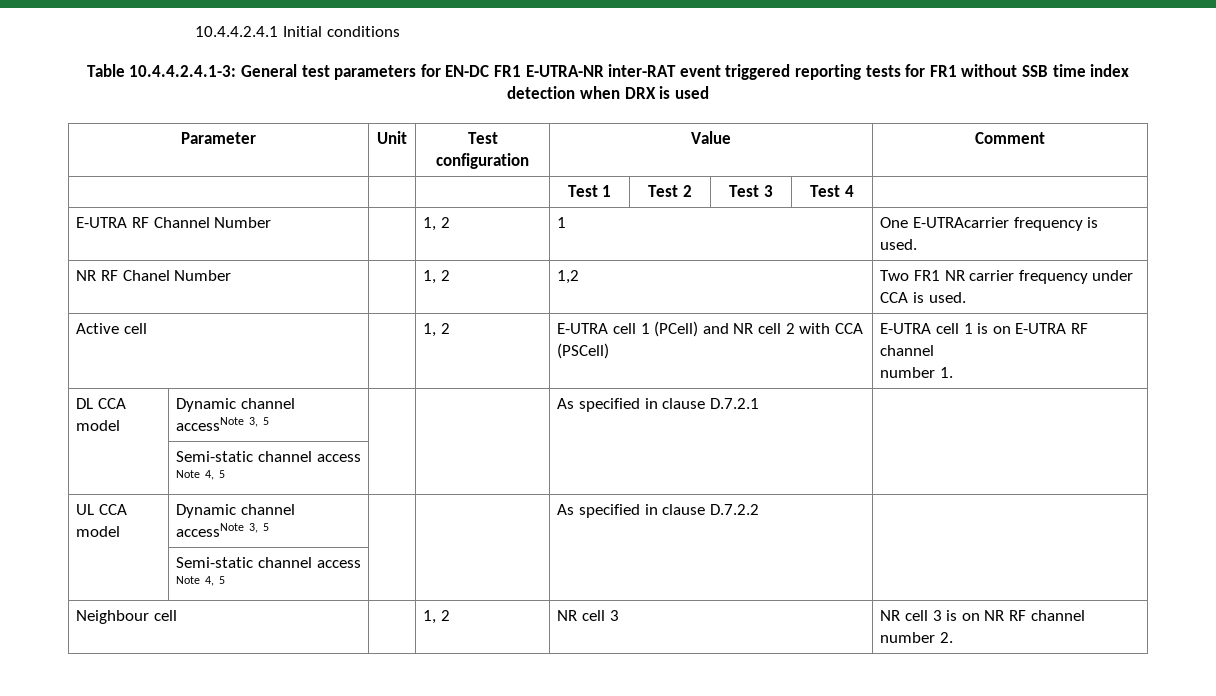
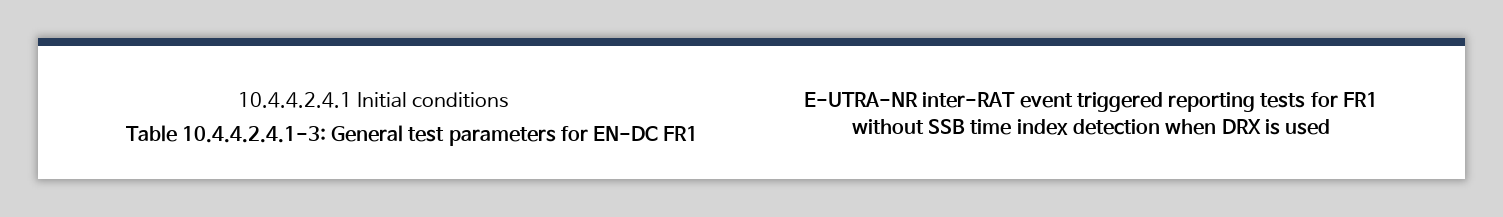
[181,132,256,144] [377,131,407,144] [467,132,498,144] [436,153,529,169] [691,131,732,144] [975,132,1045,144] [567,185,612,197] [648,185,692,197] [729,185,773,197] [810,185,854,197] [76,217,272,228] [423,217,450,231] [557,217,567,228] [880,217,1099,231] [880,239,918,250] [76,270,232,281] [423,270,450,284] [557,270,580,284] [880,270,1134,284] [880,292,966,303] [76,323,147,334] [423,323,450,337] [557,321,863,337] [557,343,610,359] [880,323,1088,334] [880,345,935,356] [880,367,953,378] [76,398,126,409] [76,420,121,431] [176,398,295,412] [176,417,269,431] [557,398,759,412] [176,451,361,462] [176,470,225,480] [76,504,127,515] [76,526,121,537] [176,504,295,518] [176,523,269,537] [557,504,759,518] [176,557,361,568] [176,576,225,586] [76,610,177,624] [423,610,450,624] [557,610,619,621] [880,610,1085,621] [880,632,953,643] // Parameter | Unit | Test configuration | Value | Comment // | | | Test 1 | Test 2 | Test 3 | Test 4 | // E-UTRA RF Channel Number | | 1, 2 | 1 | One E-UTRAcarrier frequency is used. // NR RF Chanel Number | | 1, 2 | 1,2 | Two FR1 NR carrier frequency under CCA is used. // Active cell | | 1, 2 | E-UTRA cell 1 (PCell) and NR cell 2 with CCA (PSCell) | E-UTRA cell 1 is on E-UTRA RF channel // number 1. // DL CCA model | Dynamic channel accessNote 3, 5 | | | As specified in clause D.7.2.1 | // | Semi-static channel access Note 4, 5 | | | | // UL CCA model | Dynamic channel accessNote 3, 5 | | | As specified in clause D.7.2.2 | // | Semi-static channel access Note 4, 5 | | | | // Neighbour cell | | 1, 2 | NR cell 3 | NR cell 3 is on NR RF channel number 2. -> (1331, 127) none

